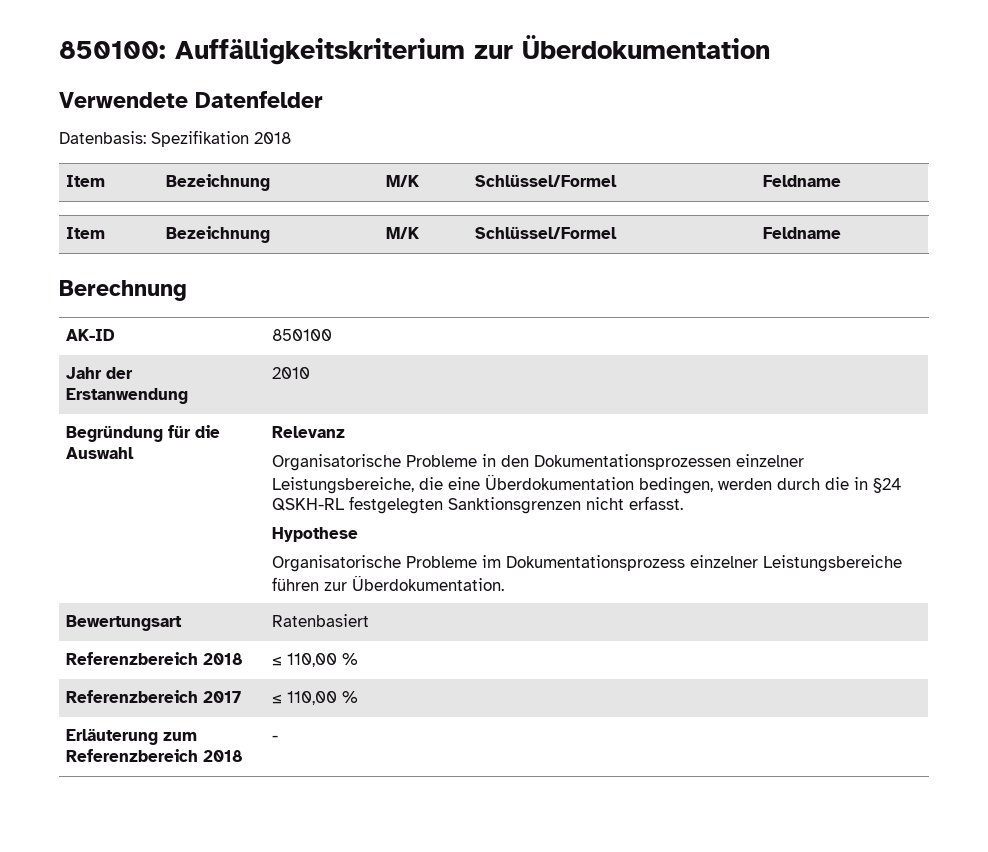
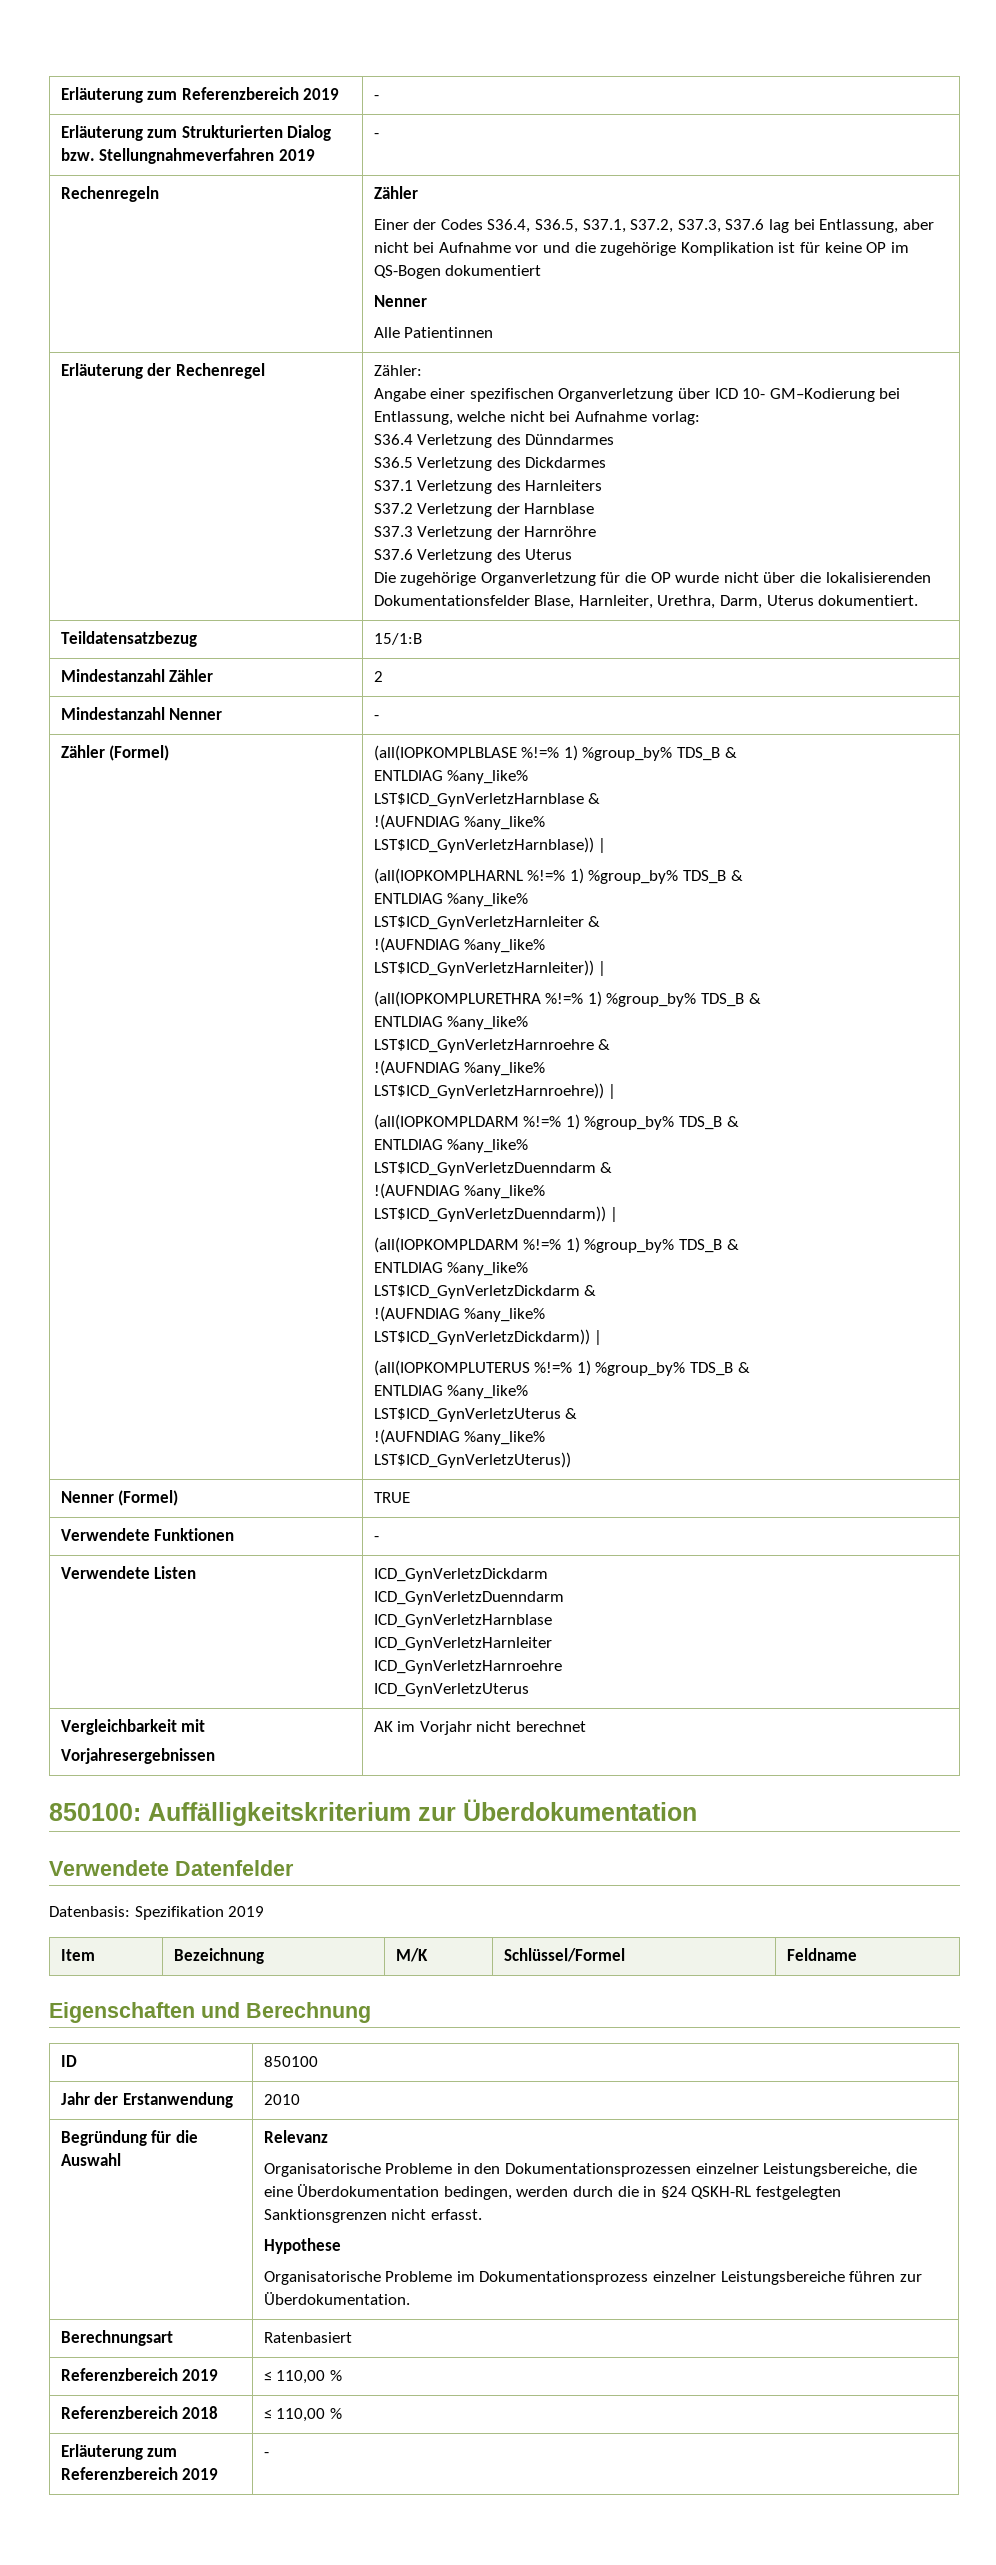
(59, 50) none -> [60,87,340,103] [373,95,379,100] [60,125,332,141] [60,148,315,164] [373,133,379,138] [60,186,159,202] [373,186,418,199] [373,219,934,233] [373,242,909,256] [373,265,542,279] [373,295,427,307] [373,327,494,338] [60,363,265,379] [373,365,422,376] [373,388,901,402] [373,411,700,425] [373,434,615,448] [373,457,607,471] [373,480,603,494] [373,503,595,517] [373,526,597,540] [373,549,573,563] [373,572,931,586] [373,595,919,609] [60,631,197,647] [373,633,422,645] [60,669,214,682] [373,671,383,682] [60,707,223,720] [373,715,379,720] [60,745,170,761] [373,745,737,761] [373,770,529,784] [373,793,601,807] [373,814,546,830] [373,837,607,853] [373,868,743,884] [373,893,529,907] [373,916,601,930] [373,937,546,953] [373,960,607,976] [373,991,761,1007] [373,1016,529,1030] [373,1039,611,1053] [373,1060,546,1076] [373,1083,617,1099] [373,1114,739,1130] [373,1139,529,1153] [373,1162,613,1176] [373,1183,546,1199] [373,1206,619,1222] [373,1237,739,1253] [373,1262,529,1276] [373,1285,597,1299] [373,1306,546,1322] [373,1329,603,1345] [373,1360,750,1376] [373,1385,529,1399] [373,1408,578,1422] [373,1429,546,1445] [373,1452,571,1468] [60,1490,179,1506] [373,1492,410,1503] [60,1528,235,1541] [373,1536,379,1541] [60,1566,197,1579] [373,1568,548,1582] [373,1591,564,1605] [373,1614,552,1628] [373,1637,552,1651] [373,1660,562,1674] [373,1683,529,1697] [60,1719,206,1735] [60,1748,215,1764] [373,1721,586,1735] Erläuterung zum Referenzbereich 2019 | - // Erläuterung zum Strukturierten Dialog bzw. Stellungnahmeverfahren 2019 | - // Rechenregeln | Zähler // Einer der Codes S36.4, S36.5, S37.1, S37.2, S37.3, S37.6 lag bei Entlassung, aber nicht bei Aufnahme vor und die zugehörige Komplikation ist für keine OP im QS-Bogen dokumentiert // Nenner // Alle Patientinnen // Erläuterung der Rechenregel | Zähler: // Angabe einer spezifischen Organverletzung über ICD 10- GM–Kodierung bei Entlassung, welche nicht bei Aufnahme vorlag: // S36.4 Verletzung des Dünndarmes // S36.5 Verletzung des Dickdarmes // S37.1 Verletzung des Harnleiters // S37.2 Verletzung der Harnblase // S37.3 Verletzung der Harnröhre // S37.6 Verletzung des Uterus // Die zugehörige Organverletzung für die OP wurde nicht über die lokalisierenden Dokumentationsfelder Blase, Harnleiter, Urethra, Darm, Uterus dokumentiert. // Teildatensatzbezug | 15/1:B // Mindestanzahl Zähler | 2 // Mindestanzahl Nenner | - // Zähler (Formel) | (all(IOPKOMPLBLASE %!=% 1) %group_by% TDS_B & // ENTLDIAG %any_like% // LST$ICD_GynVerletzHarnblase & // !(AUFNDIAG %any_like% // LST$ICD_GynVerletzHarnblase)) | // (all(IOPKOMPLHARNL %!=% 1) %group_by% TDS_B & // ENTLDIAG %any_like% // LST$ICD_GynVerletzHarnleiter & // !(AUFNDIAG %any_like% // LST$ICD_GynVerletzHarnleiter)) | // (all(IOPKOMPLURETHRA %!=% 1) %group_by% TDS_B & // ENTLDIAG %any_like% // LST$ICD_GynVerletzHarnroehre & // !(AUFNDIAG %any_like% // LST$ICD_GynVerletzHarnroehre)) | // (all(IOPKOMPLDARM %!=% 1) %group_by% TDS_B & // ENTLDIAG %any_like% // LST$ICD_GynVerletzDuenndarm & // !(AUFNDIAG %any_like% // LST$ICD_GynVerletzDuenndarm)) | // (all(IOPKOMPLDARM %!=% 1) %group_by% TDS_B & // ENTLDIAG %any_like% // LST$ICD_GynVerletzDickdarm & // !(AUFNDIAG %any_like% // LST$ICD_GynVerletzDickdarm)) | // (all(IOPKOMPLUTERUS %!=% 1) %group_by% TDS_B & // ENTLDIAG %any_like% // LST$ICD_GynVerletzUterus & // !(AUFNDIAG %any_like% // LST$ICD_GynVerletzUterus)) // Nenner (Formel) | TRUE // Verwendete Funktionen | - // Verwendete Listen | ICD_GynVerletzDickdarm // ICD_GynVerletzDuenndarm // ICD_GynVerletzHarnblase // ICD_GynVerletzHarnleiter // ICD_GynVerletzHarnroehre // ICD_GynVerletzUterus // Vergleichbarkeit mit // Vorjahresergebnissen | AK im Vorjahr nicht berechnet //
[254,132,291,144] [66,175,106,187] [166,174,271,191] [386,175,421,187] [475,174,618,187] [763,175,842,187] [66,227,106,239] [166,226,271,243] [386,227,421,239] [475,226,618,239] [763,227,842,239] 2018 // Item | Bezeichnung | M/K | Schlüssel/Formel | Feldname // Item | Bezeichnung | M/K | Schlüssel/Formel | Feldname // -> [228,1906,265,1917] [60,1949,95,1961] [173,1948,264,1964] [395,1948,428,1962] [503,1948,625,1962] [786,1948,857,1961] [49,2002,240,2023] 2019 // Item | Bezeichnung | M/K | Schlüssel/Formel | Feldname // Eigenschaften und
[66,329,116,341] AK-ID -> [60,2055,77,2067] ID
[66,615,183,631] Bewertungsart -> [60,2330,173,2346] Berechnungsart
(370, 620) none -> [60,2368,219,2381] [263,2370,342,2384] // Referenzbereich 2019 | ≤ 110,00 %
[66,690,242,703] [272,691,359,705] [66,728,198,745] [66,749,244,762] // Referenzbereich 2017 | ≤ 110,00 % // Erläuterung zum Referenzbereich 2018 -> [60,2444,178,2460] [60,2467,219,2480] // Erläuterung zum Referenzbereich 2019

